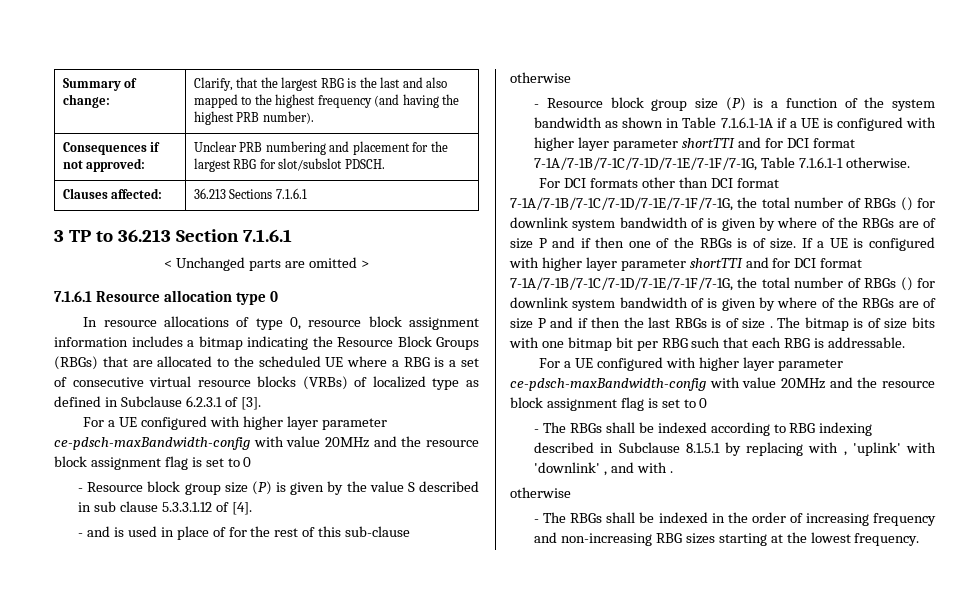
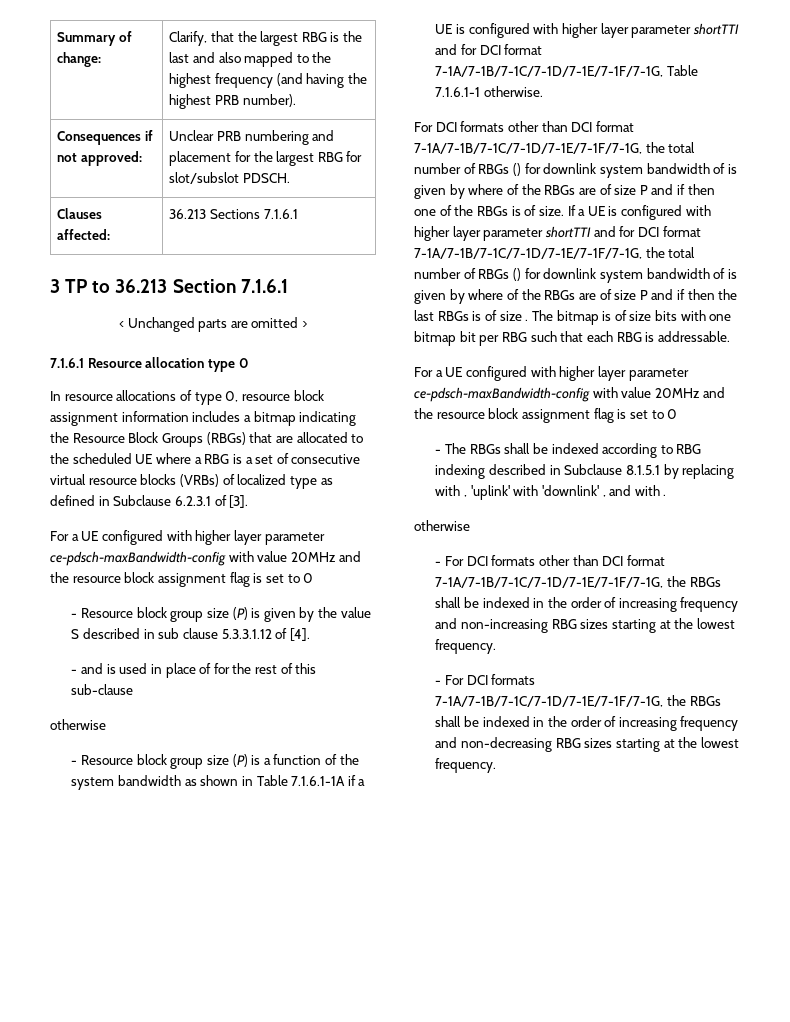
[543,512,567,523] The -> [444,555,665,566] [435,576,686,588] For DCI formats other than DCI format 7-1A/7-1B/7-1C/7-1D/7-1E/7-1F/7-1G, the
(920, 539) none -> [435,674,536,685] [435,695,721,707] [435,716,739,731] [435,737,739,752] [435,758,497,773] // - For DCI formats 7-1A/7-1B/7-1C/7-1D/7-1E/7-1F/7-1G, the RBGs shall be indexed in the order of increasing frequency and non-decreasing RBG sizes starting at the lowest frequency.

